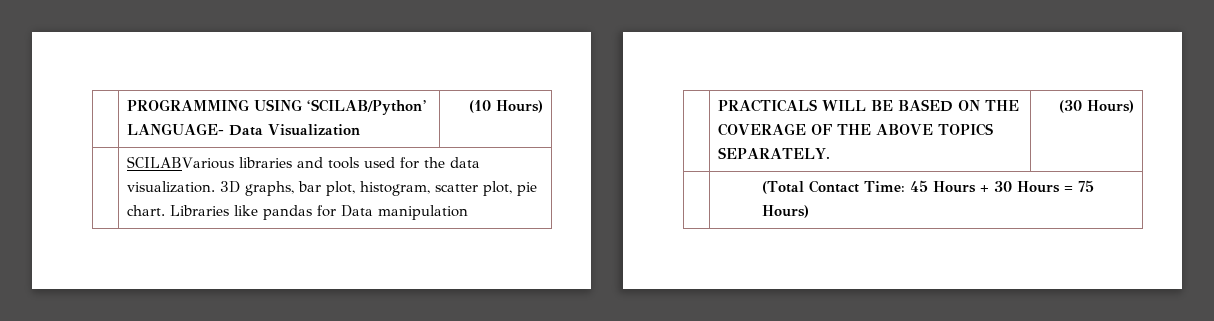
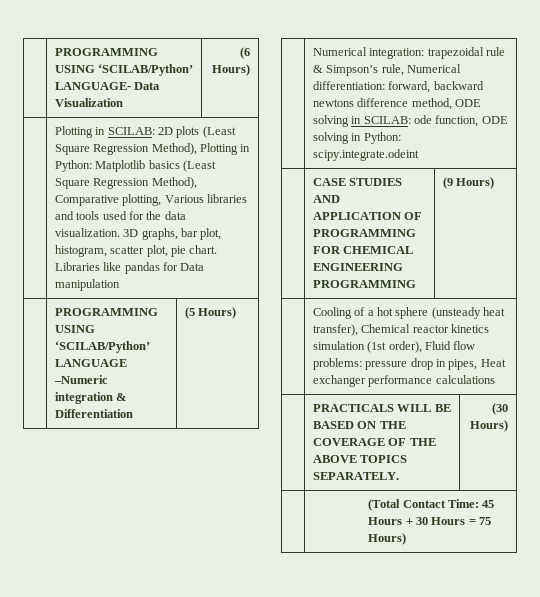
[468,100,543,113] [127,156,235,169] (10 Hours) // | SCILABVarious -> [240,47,251,59] [212,64,251,76] [54,126,236,138] [54,143,251,155] [54,160,216,172] [54,177,197,189] [54,194,204,206] (6 Hours) // | Plotting in SCILAB: 2D plots (Least Square Regression Method), Plotting in Python: Matplotlib basics (Least Square Regression Method), Comparative plotting, Various
(469, 212) none -> [54,308,158,316] [54,325,95,333] [54,341,150,353] [54,359,127,367] [53,375,108,384] [54,392,127,404] [54,409,133,418] [184,307,237,319] [312,47,505,59] [312,64,461,76] [312,81,484,93] [312,98,481,110] [312,115,508,127] [312,132,401,144] [312,149,419,161] [312,178,403,186] [312,195,340,203] [312,212,423,220] [312,229,416,237] [312,246,414,254] [312,263,403,271] [312,280,416,288] [442,177,495,189] [312,307,506,319] [312,324,489,336] [312,341,476,353] [312,358,506,370] [312,375,495,387] // | PROGRAMMING USING ‘SCILAB/Python’ LANGUAGE –Numeric integration & Differentiation | (5 Hours) // | Numerical integration: trapezoidal rule & Simpson’s rule, Numerical differentiation: forward, backward newtons difference method, ODE solving in SCILAB: ode function, ODE solving in Python: scipy.integrate.odeint // | CASE STUDIES AND APPLICATION OF PROGRAMMING FOR CHEMICAL ENGINEERING PROGRAMMING | (9 Hours) // | Cooling of a hot sphere (unsteady heat transfer), Chemical reactor kinetics simulation (1st order), Fluid flow problems: pressure drop in pipes, Heat exchanger performance calculations

